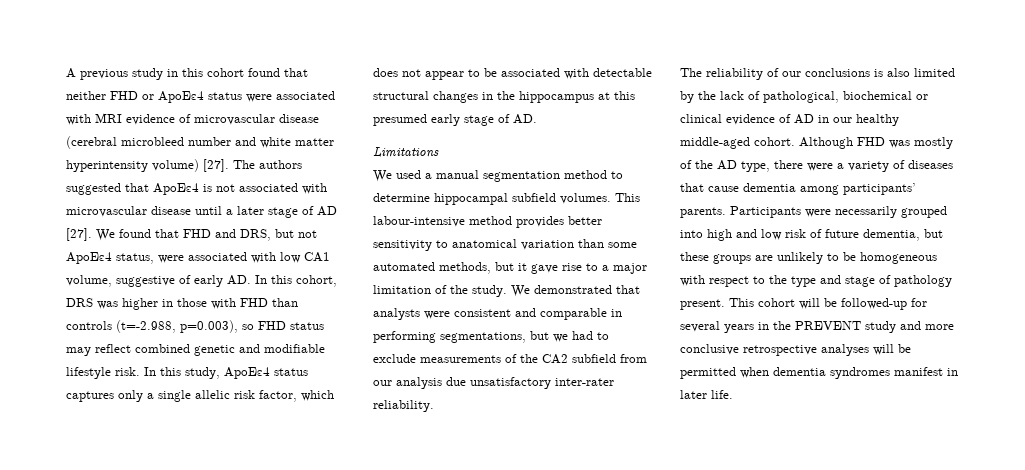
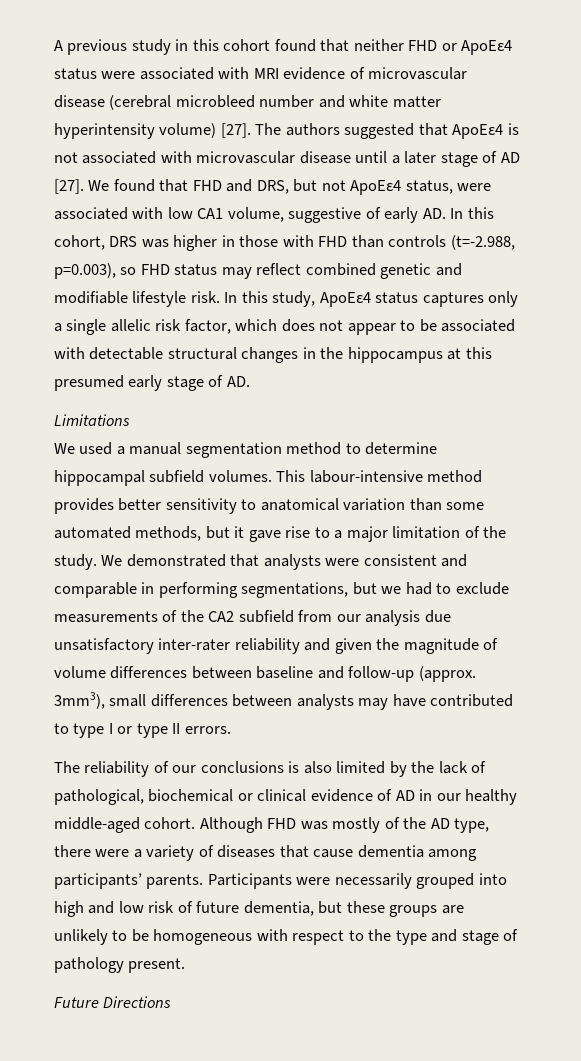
[373,400,434,412] reliability. -> [234,638,499,654] [54,666,476,682] [54,692,514,710] [54,723,231,738] reliability and given the magnitude of volume differences between baseline and follow-up (approx. 3mm3), small differences between analysts may have contributed to type I or type II errors.
[729,298,927,310] [680,321,954,333] [680,344,911,356] [680,367,958,379] [680,390,733,399] This cohort will be followed-up for several years in the PREVENT study and more conclusive retrospective analyses will be permitted when dementia syndromes manifest in later life. -> [54,996,172,1008] // Future Directions

